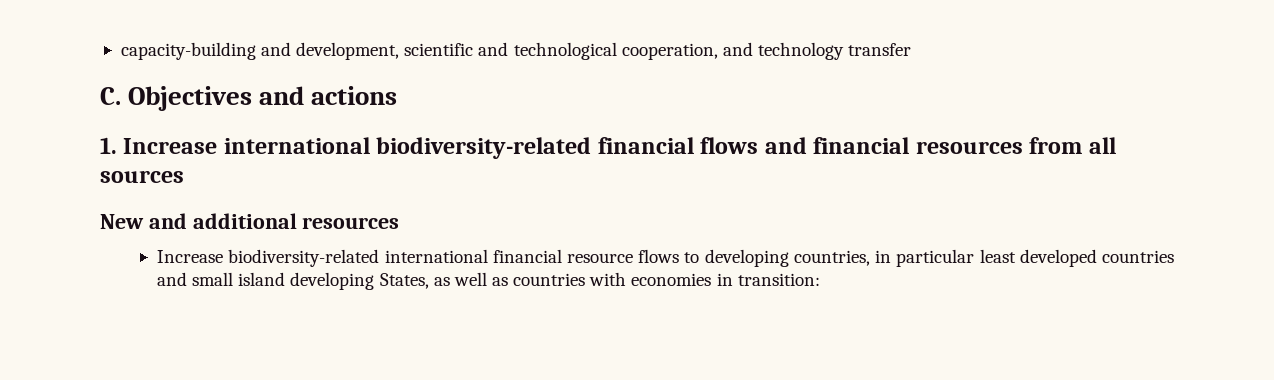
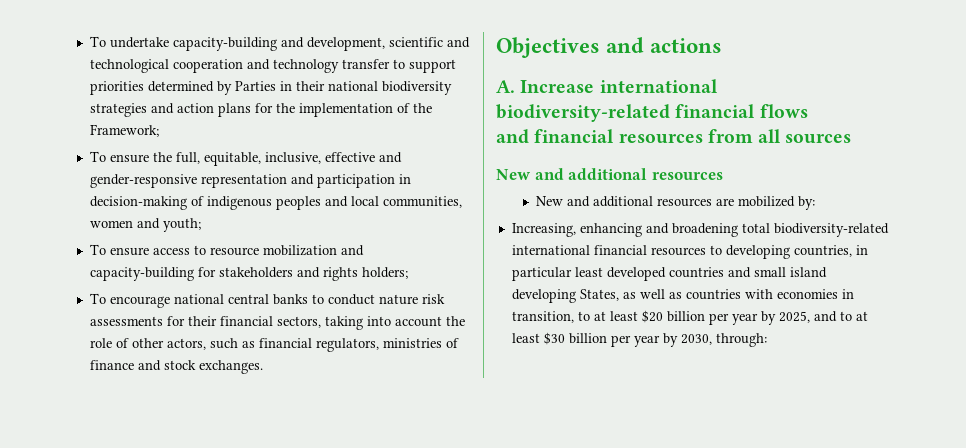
(120, 51) none -> [89,36,169,48] To undertake
[621,43,718,60] cooperation, -> [172,59,243,73] cooperation
[100,87,121,105] // C. -> [392,59,456,73] [89,81,452,95] [89,103,432,117] [89,124,159,137] [89,151,402,166] [89,174,411,188] [89,196,462,210] [89,218,201,232] [89,244,364,256] [89,267,408,281] [89,293,445,308] [89,316,465,330] [89,338,459,352] [89,360,263,374] to support priorities determined by Parties in their national biodiversity strategies and action plans for the implementation of the Framework; // To ensure the full, equitable, inclusive, effective and gender-responsive representation and participation in decision-making of indigenous peoples and local communities, women and youth; // To ensure access to resource mobilization and capacity-building for stakeholders and rights holders; // To encourage national central banks to conduct nature risk assessments for their financial sectors, taking into account the role of other actors, such as financial regulators, ministries of finance and stock exchanges. //
[100,137,117,154] 1. -> [496,80,515,93] A.
(759, 145) none -> (808, 111) //
[157,250,224,263] Increase -> [535,196,815,210] [511,223,770,237] New and additional resources are mobilized by: // Increasing, enhancing and broadening total
[566,249,680,263] resource flows -> [650,247,706,256] resources
[737,273,820,286] transition: -> [511,310,868,325] [511,332,767,347] transition, to at least $20 billion per year by 2025, and to at least $30 billion per year by 2030, through:

